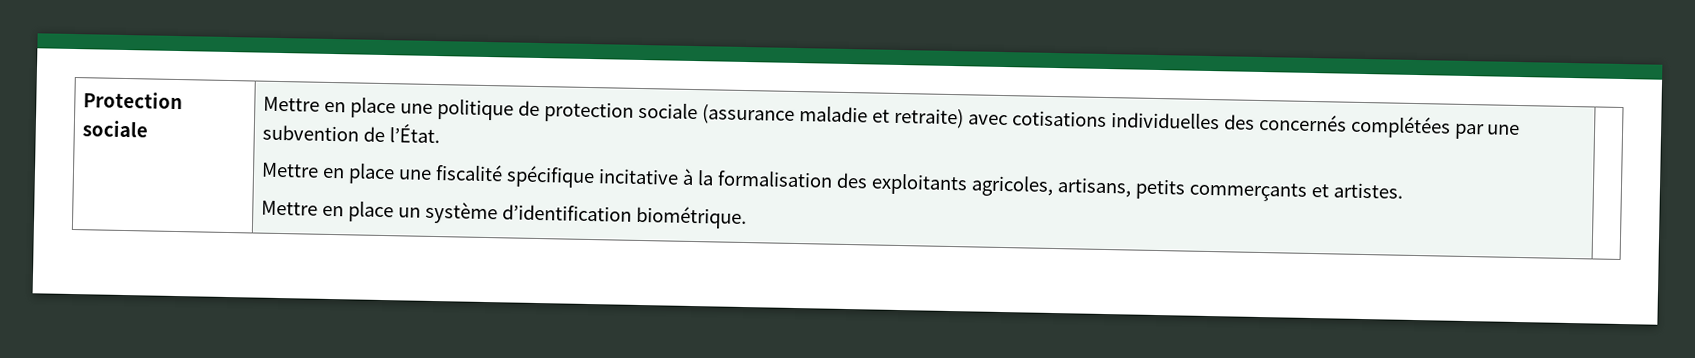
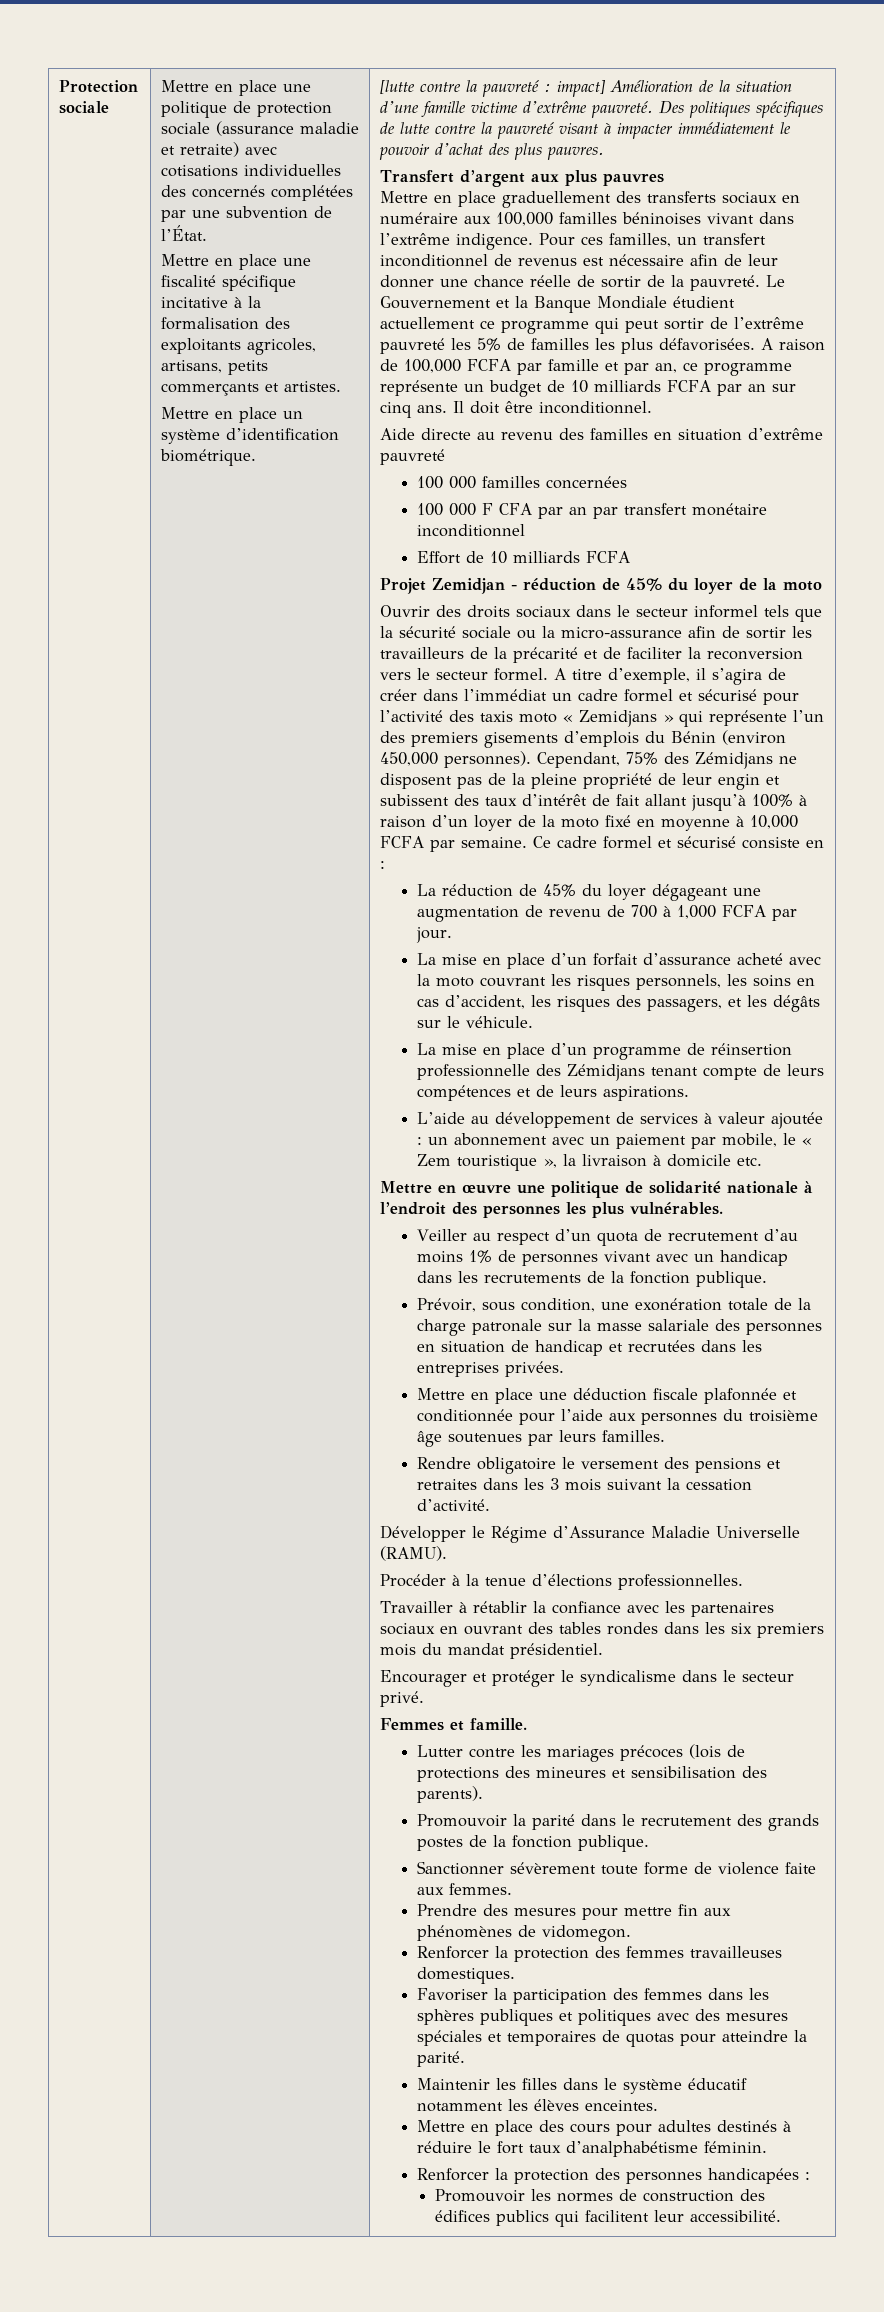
(747, 217) none -> [379,79,792,97] [379,100,823,118] [379,122,791,139] [378,143,604,160] [379,170,664,187] [379,191,800,208] [379,212,794,226] [379,233,766,250] [379,254,778,267] [379,275,785,291] [379,296,735,313] [379,317,804,334] [379,338,825,354] [379,359,792,376] [379,380,796,397] [379,401,652,418] [379,428,823,441] [379,449,445,465] [416,476,627,489] [416,503,767,519] [416,524,525,537] [416,551,630,564] [379,578,822,594] [379,605,822,622] [379,626,812,639] [379,647,803,663] [379,668,786,685] [379,689,799,705] [379,710,824,727] [379,730,786,748] [379,751,797,769] [379,773,780,790] [379,794,807,811] [379,815,798,831] [379,836,824,852] [379,861,385,869] [416,884,761,901] [416,905,797,922] [415,927,452,943] [416,953,821,969] [416,974,815,991] [416,995,820,1012] [416,1016,533,1028] [416,1043,792,1060] [416,1064,824,1081] [416,1085,689,1101] [416,1112,823,1129] [416,1133,812,1149] [416,1154,762,1171] [379,1181,813,1198] [379,1202,723,1218] [416,1229,798,1246] [416,1250,788,1266] [416,1271,767,1288] [416,1298,811,1312] [416,1319,822,1336] [416,1340,762,1356] [416,1361,564,1377] [416,1388,797,1404] [416,1409,818,1425] [416,1430,665,1447] [416,1457,781,1474] [416,1478,752,1491] [416,1499,490,1511] [379,1525,800,1543] [379,1546,447,1561] [379,1574,743,1590] [379,1601,774,1617] [379,1622,824,1638] [379,1643,603,1659] [379,1670,794,1687] [379,1691,424,1707] [379,1718,527,1731] [416,1744,745,1762] [416,1766,767,1782] [416,1786,483,1803] [416,1814,819,1831] [416,1835,649,1852] [416,1861,816,1875] [416,1883,512,1895] [416,1904,731,1920] [416,1925,631,1942] [416,1946,782,1962] [416,1967,515,1984] [416,1988,769,2004] [416,2009,788,2026] [416,2030,807,2047] [416,2051,465,2067] [416,2078,747,2094] [416,2099,658,2112] [416,2120,791,2136] [416,2141,767,2157] [416,2168,810,2184] [435,2189,766,2202] [435,2210,782,2227] [lutte contre la pauvreté : impact] Amélioration de la situation d’une famille victime d’extrême pauvreté. Des politiques spécifiques de lutte contre la pauvreté visant à impacter immédiatement le pouvoir d’achat des plus pauvres. // Transfert d’argent aux plus pauvres // Mettre en place graduellement des transferts sociaux en numéraire aux 100,000 familles béninoises vivant dans l’extrême indigence. Pour ces familles, un transfert inconditionnel de revenus est nécessaire afin de leur donner une chance réelle de sortir de la pauvreté. Le Gouvernement et la Banque Mondiale étudient actuellement ce programme qui peut sortir de l’extrême pauvreté les 5% de familles les plus défavorisées. A raison de 100,000 FCFA par famille et par an, ce programme représente un budget de 10 milliards FCFA par an sur cinq ans. Il doit être inconditionnel. // Aide directe au revenu des familles en situation d’extrême pauvreté // 100 000 familles concernées // 100 000 F CFA par an par transfert monétaire inconditionnel // Effort de 10 milliards FCFA // Projet Zemidjan - réduction de 45% du loyer de la moto // Ouvrir des droits sociaux dans le secteur informel tels que la sécurité sociale ou la micro-assurance afin de sortir les travailleurs de la précarité et de faciliter la reconversion vers le secteur formel. A titre d’exemple, il s’agira de créer dans l’immédiat un cadre formel et sécurisé pour l’activité des taxis moto « Zemidjans » qui représente l’un des premiers gisements d’emplois du Bénin (environ 450,000 personnes). Cependant, 75% des Zémidjans ne disposent pas de la pleine propriété de leur engin et subissent des taux d’intérêt de fait allant jusqu’à 100% à raison d’un loyer de la moto fixé en moyenne à 10,000 FCFA par semaine. Ce cadre formel et sécurisé consiste en : // La réduction de 45% du loyer dégageant une augmentation de revenu de 700 à 1,000 FCFA par jour. // La mise en place d’un forfait d’assurance acheté avec la moto couvrant les risques personnels, les soins en cas d’accident, les risques des passagers, et les dégâts sur le véhicule. // La mise en place d’un programme de réinsertion professionnelle des Zémidjans tenant compte de leurs compétences et de leurs aspirations. // L’aide au développement de services à valeur ajoutée : un abonnement avec un paiement par mobile, le « Zem touristique », la livraison à domicile etc. // Mettre en œuvre une politique de solidarité nationale à l’endroit des personnes les plus vulnérables. // Veiller au respect d’un quota de recrutement d’au moins 1% de personnes vivant avec un handicap dans les recrutements de la fonction publique. // Prévoir, sous condition, une exonération totale de la charge patronale sur la masse salariale des personnes en situation de handicap et recrutées dans les entreprises privées. // Mettre en place une déduction fiscale plafonnée et conditionnée pour l’aide aux personnes du troisième âge soutenues par leurs familles. // Rendre obligatoire le versement des pensions et retraites dans les 3 mois suivant la cessation d’activité. // Développer le Régime d’Assurance Maladie Universelle (RAMU). // Procéder à la tenue d’élections professionnelles. // Travailler à rétablir la confiance avec les partenaires sociaux en ouvrant des tables rondes dans les six premiers mois du mandat présidentiel. // Encourager et protéger le syndicalisme dans le secteur privé. // Femmes et famille. // Lutter contre les mariages précoces (lois de protections des mineures et sensibilisation des parents). // Promouvoir la parité dans le recrutement des grands postes de la fonction publique. // Sanctionner sévèrement toute forme de violence faite aux femmes. // Prendre des mesures pour mettre fin aux phénomènes de vidomegon. // Renforcer la protection des femmes travailleuses domestiques. // Favoriser la participation des femmes dans les sphères publiques et politiques avec des mesures spéciales et temporaires de quotas pour atteindre la parité. // Maintenir les filles dans le système éducatif notamment les élèves enceintes. // Mettre en place des cours pour adultes destinés à réduire le fort taux d’analphabétisme féminin. // Renforcer la protection des personnes handicapées : // Promouvoir les normes de construction des édifices publics qui facilitent leur accessibilité.

